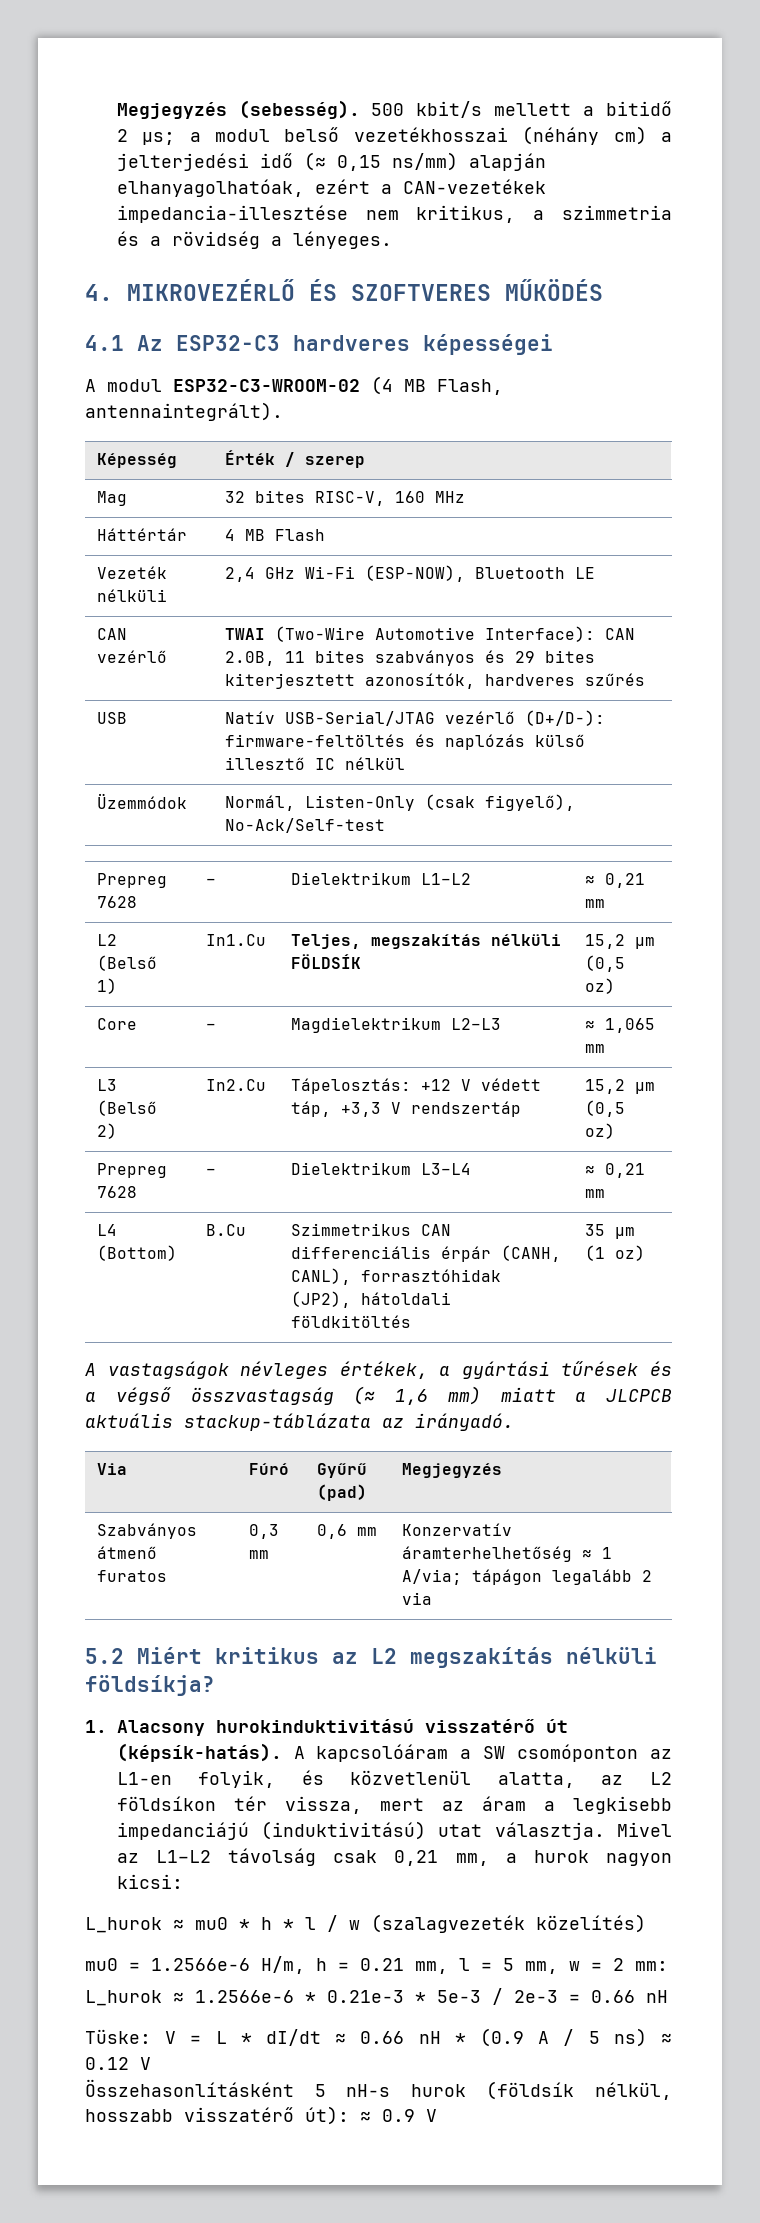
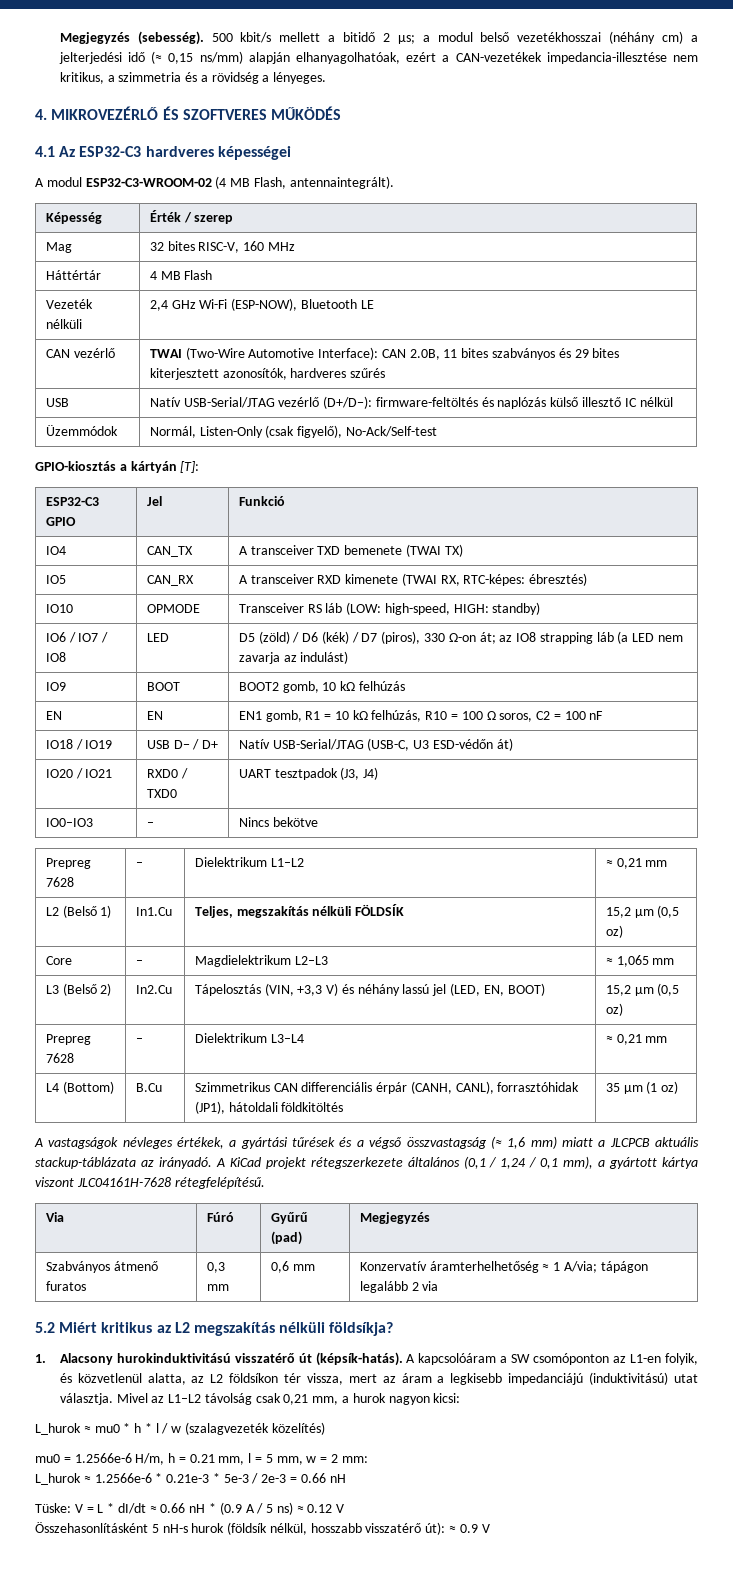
(385, 825) none -> [35,461,200,473] [45,497,99,506] [45,517,76,526] [146,496,162,506] [238,496,285,506] [45,546,66,555] [146,546,193,557] [238,544,463,557] [45,575,66,584] [146,575,194,586] [238,573,588,586] [45,604,73,613] [146,604,200,613] [238,602,541,615] [45,632,109,643] [45,652,66,662] [146,633,169,642] [238,631,683,644] [238,651,349,664] [45,682,66,691] [146,682,180,691] [238,681,405,693] [45,711,62,720] [146,711,163,720] [238,710,604,722] [45,739,113,750] [146,739,219,750] [238,738,513,751] [45,768,113,779] [146,768,188,779] [146,789,177,798] [238,767,379,780] [45,818,93,827] [146,822,154,827] [238,817,318,827] // GPIO-kiosztás a kártyán [T]: // ESP32-C3 GPIO | Jel | Funkció // IO4 | CAN_TX | A transceiver TXD bemenete (TWAI TX) // IO5 | CAN_RX | A transceiver RXD kimenete (TWAI RX, RTC-képes: ébresztés) // IO10 | OPMODE | Transceiver RS láb (LOW: high-speed, HIGH: standby) // IO6 / IO7 / IO8 | LED | D5 (zöld) / D6 (kék) / D7 (piros), 330 Ω-on át; az IO8 strapping láb (a LED nem zavarja az indulást) // IO9 | BOOT | BOOT2 gomb, 10 kΩ felhúzás // EN | EN | EN1 gomb, R1 = 10 kΩ felhúzás, R10 = 100 Ω soros, C2 = 100 nF // IO18 / IO19 | USB D− / D+ | Natív USB-Serial/JTAG (USB-C, U3 ESD-védőn át) // IO20 / IO21 | RXD0 / TXD0 | UART tesztpadok (J3, J4) // IO0–IO3 | – | Nincs bekötve
[290,1078,541,1094] [290,1101,521,1117] Tápelosztás: +12 V védett táp, +3,3 V rendszertáp -> [194,983,545,996] Tápelosztás (VIN, +3,3 V) és néhány lassú jel (LED, EN, BOOT)
[290,1291,351,1308] (JP2), -> [194,1101,225,1114] (JP1),
(514, 1422) none -> [215,1156,698,1169] [35,1177,265,1189] A KiCad projekt rétegszerkezete általános (0,1 / 1,24 / 0,1 mm), a gyártott kártya viszont JLC04161H-7628 rétegfelépítésű.

